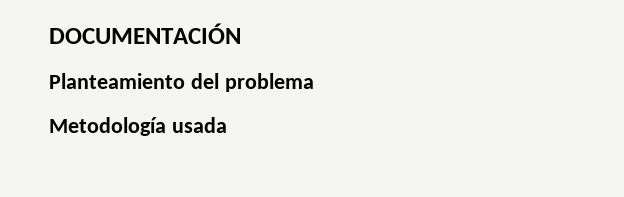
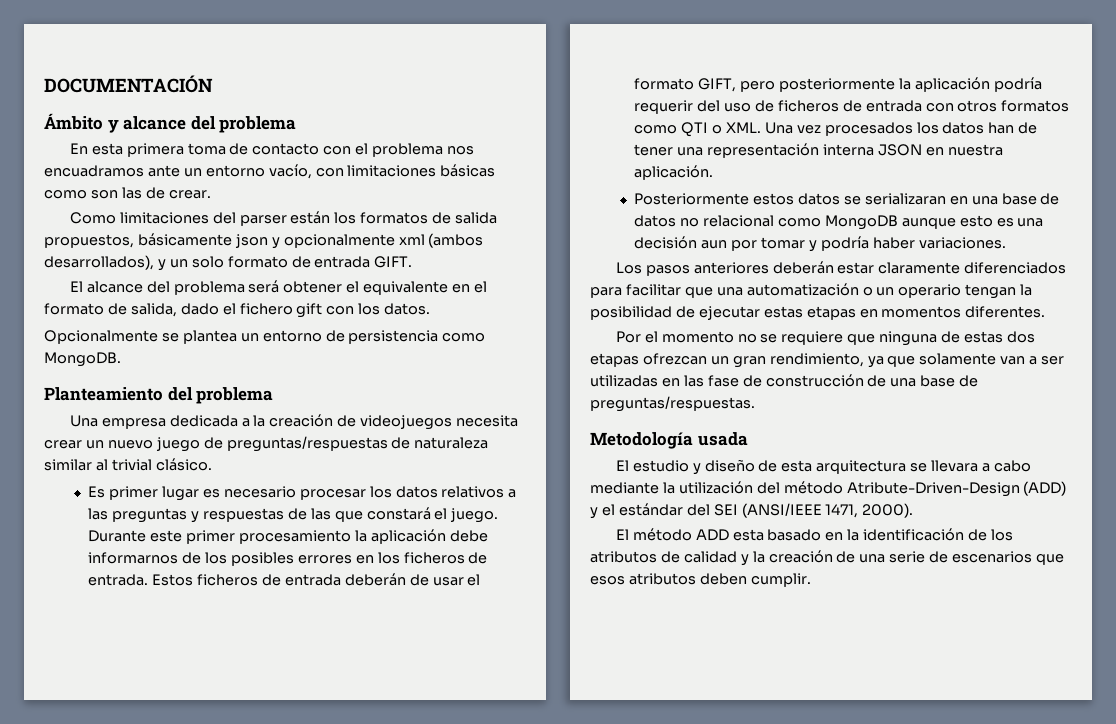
[49,73,314,92] [49,117,227,136] Planteamiento del problema // Metodología usada -> [44,113,297,133] [69,143,475,157] [44,164,496,179] [44,187,211,199] [69,211,498,226] [44,233,484,249] [44,255,413,271] [69,280,488,295] [44,303,431,318] [44,330,486,344] [44,352,121,367] [44,387,274,404] [69,414,519,430] [44,436,489,452] [44,458,212,471] [88,486,517,501] [88,507,499,523] [88,529,488,544] [88,552,488,566] [88,573,481,586] [634,77,1042,92] [634,100,1070,114] [634,122,1038,137] [634,143,1003,158] [634,165,714,180] [634,193,1060,205] [634,215,1044,230] [634,236,1006,252] [615,261,1067,276] [590,283,1033,299] [590,306,1046,320] [615,331,1035,346] [590,353,1065,368] [590,374,979,387] [590,396,755,412] [590,432,748,449] [615,459,1031,475] [590,481,1067,497] [590,503,914,519] [615,528,1014,541] [590,550,1065,566] [590,573,811,587] Ámbito y alcance del problema // En esta primera toma de contacto con el problema nos encuadramos ante un entorno vacío, con limitaciones básicas como son las de crear. // Como limitaciones del parser están los formatos de salida propuestos, básicamente json y opcionalmente xml (ambos desarrollados), y un solo formato de entrada GIFT. // El alcance del problema será obtener el equivalente en el formato de salida, dado el fichero gift con los datos. // Opcionalmente se plantea un entorno de persistencia como MongoDB. // Planteamiento del problema // Una empresa dedicada a la creación de videojuegos necesita crear un nuevo juego de preguntas/respuestas de naturaleza similar al trivial clásico. // Es primer lugar es necesario procesar los datos relativos a las preguntas y respuestas de las que constará el juego. Durante este primer procesamiento la aplicación debe informarnos de los posibles errores en los ficheros de entrada. Estos ficheros de entrada deberán de usar el formato GIFT, pero posteriormente la aplicación podría requerir del uso de ficheros de entrada con otros formatos como QTI o XML. Una vez procesados los datos han de tener una representación interna JSON en nuestra aplicación. // Posteriormente estos datos se serializaran en una base de datos no relacional como MongoDB aunque esto es una decisión aun por tomar y podría haber variaciones. // Los pasos anteriores deberán estar claramente diferenciados para facilitar que una automatización o un operario tengan la posibilidad de ejecutar estas etapas en momentos diferentes. // Por el momento no se requiere que ninguna de estas dos etapas ofrezcan un gran rendimiento, ya que solamente van a ser utilizadas en las fase de construcción de una base de preguntas/respuestas. // Metodología usada // El estudio y diseño de esta arquitectura se llevara a cabo mediante la utilización del método Atribute-Driven-Design (ADD) y el estándar del SEI (ANSI/IEEE 1471, 2000). // El método ADD esta basado en la identificación de los atributos de calidad y la creación de una serie de escenarios que esos atributos deben cumplir.

